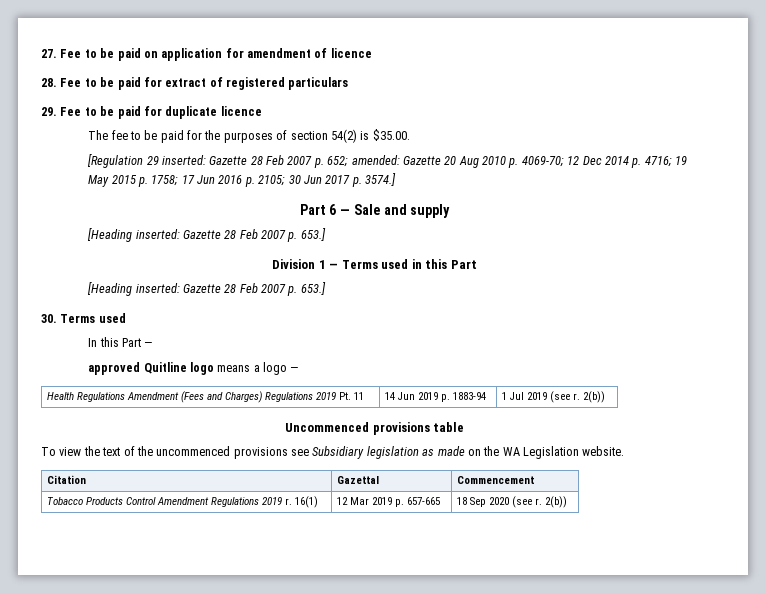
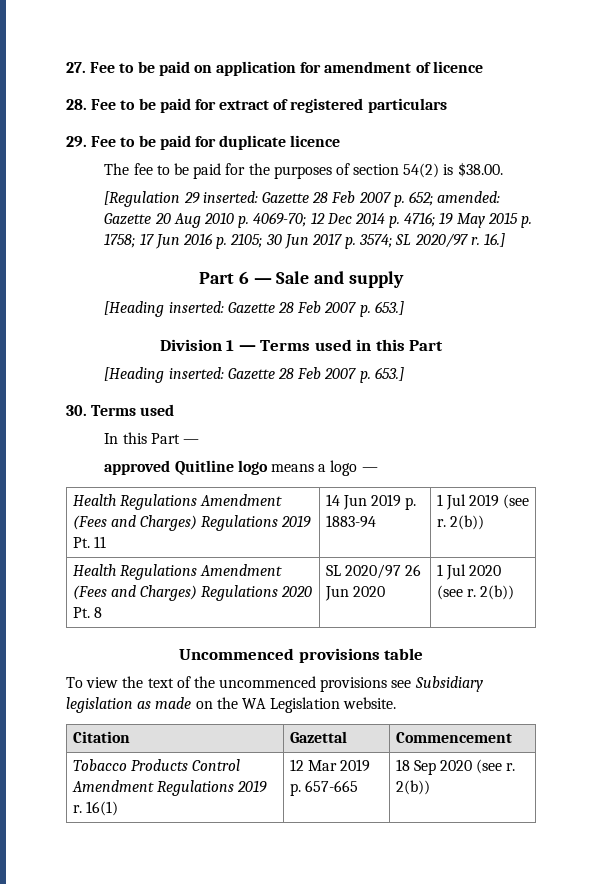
[372,129,410,141] $35.00. -> [457,162,503,177] $38.00.
[364,173,396,186] 3574.] -> [359,233,506,248] 3574; SL 2020/97 r. 16.]
(606, 397) none -> [72,564,282,580] [72,585,313,601] [72,607,102,618] [325,564,421,579] [324,586,385,601] [436,564,501,580] [436,585,514,600] // Health Regulations Amendment (Fees and Charges) Regulations 2020 Pt. 8 | SL 2020/97 26 Jun 2020 | 1 Jul 2020 (see r. 2(b))

